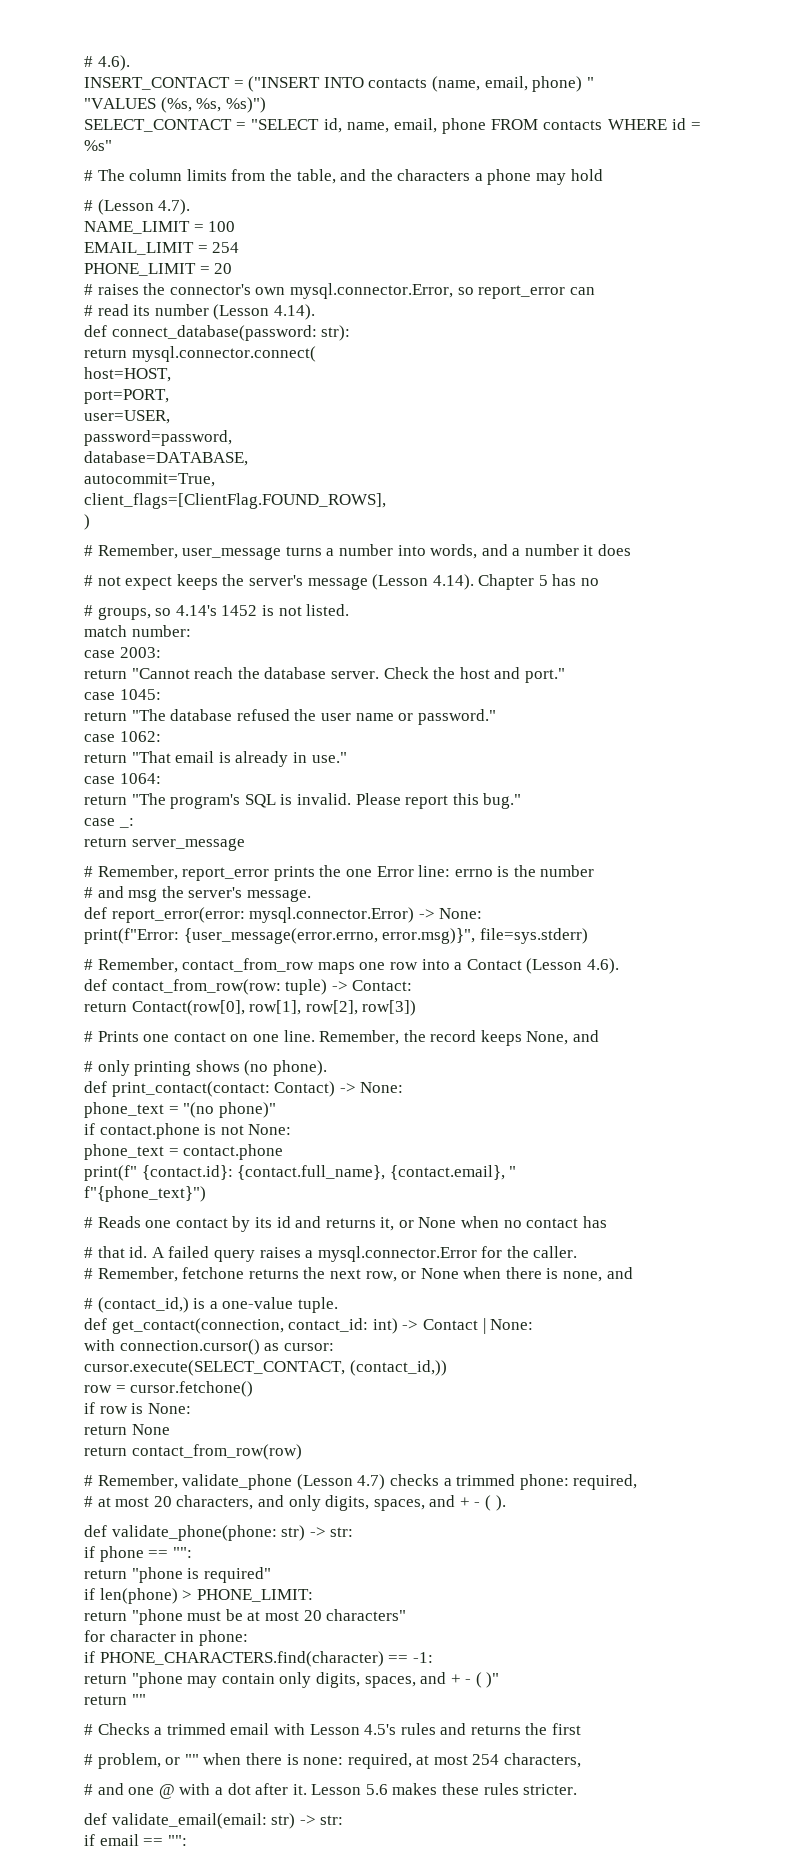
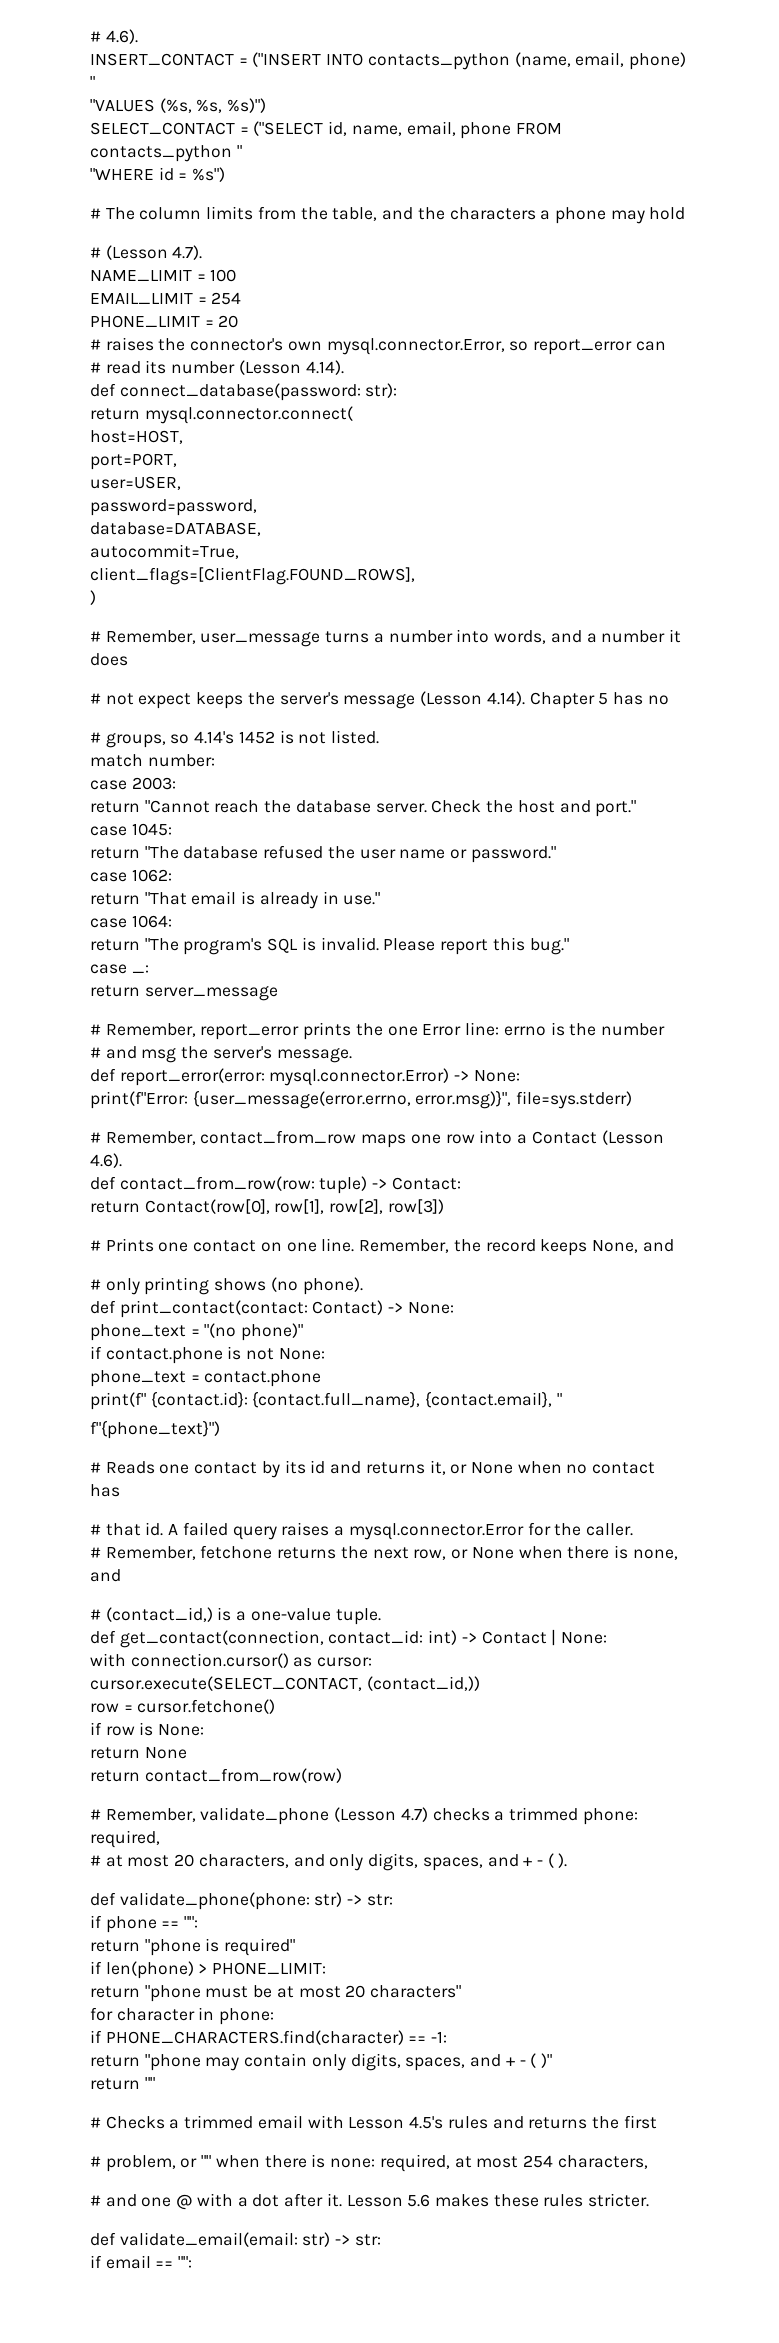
[368,78,428,88] contacts -> [367,53,510,70] contacts_python
[251,119,320,130] "SELECT -> [253,121,324,136] ("SELECT
[543,119,667,130] contacts WHERE -> [90,145,242,162] [90,168,154,180] contacts_python " // "WHERE
[84,140,112,151] %s" -> [192,167,226,182] %s")

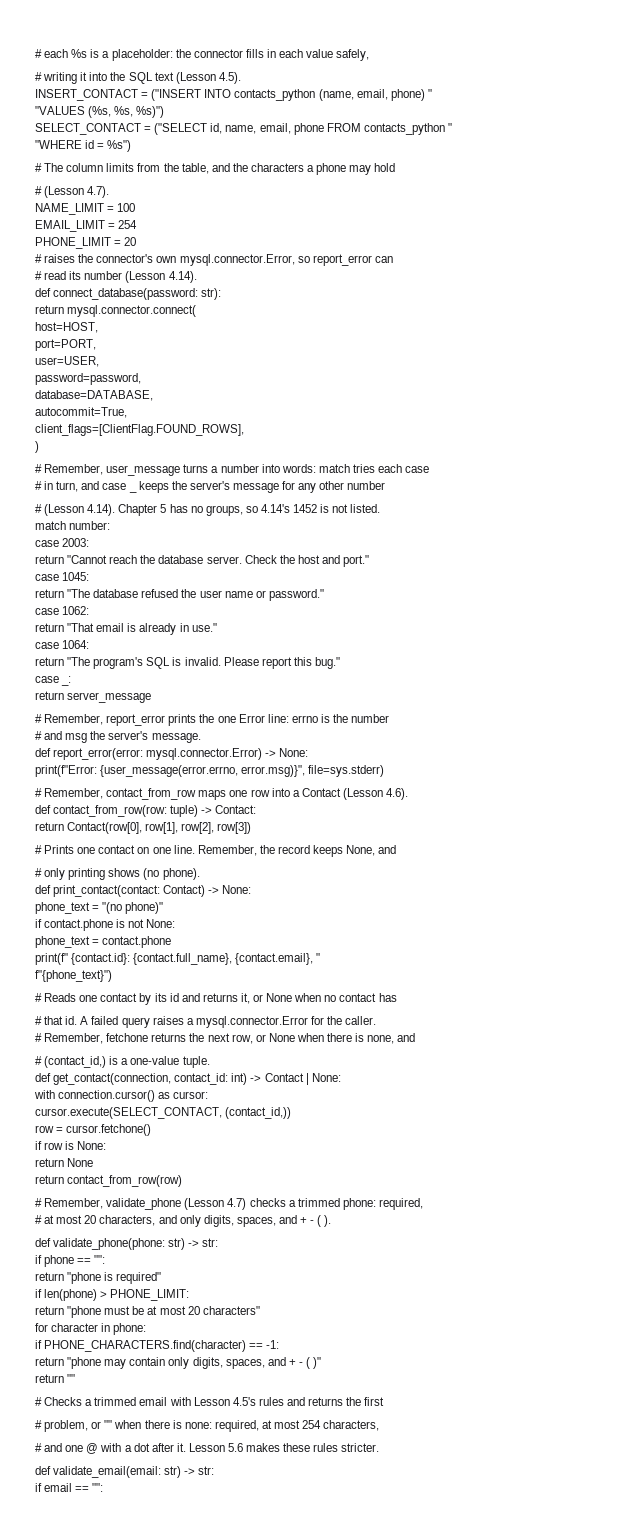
[90,29,138,44] # 4.6). -> [35,49,370,61] [35,72,241,84] # each %s is a placeholder: the connector fills in each value safely, // # writing it into the SQL text (Lesson 4.5).
[494,629,681,644] [90,653,128,666] [90,692,416,709] words, and a number it does // # not expect keeps the server's message -> [281,464,430,473] [35,481,127,492] [128,481,386,493] [35,504,42,513] words: match tries each case // # in turn, and case _ keeps the server's message for any other number // #
[90,732,101,743] // # -> (203, 509) none

